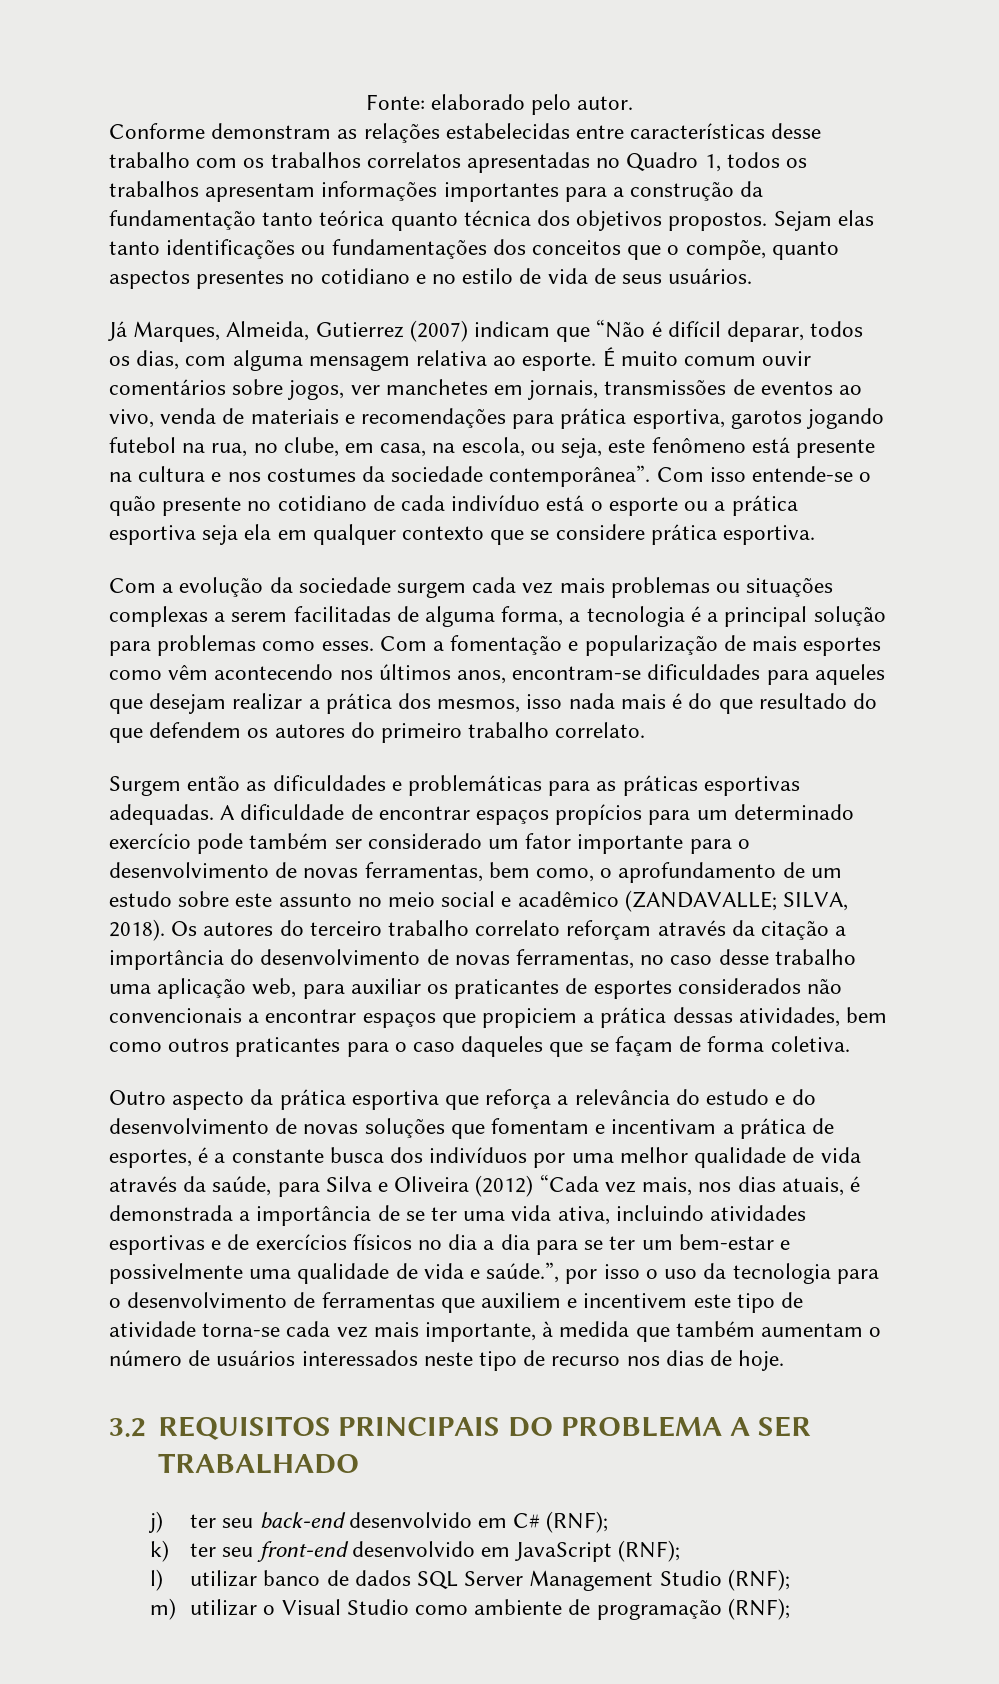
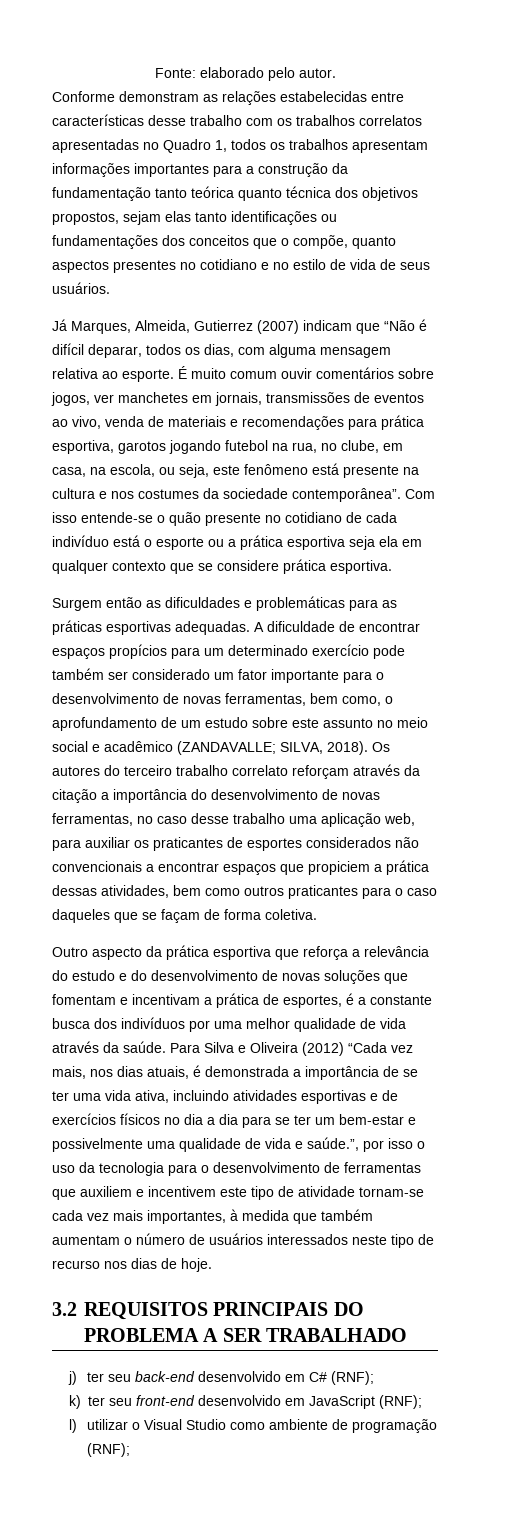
[668,211,832,231] propostos. Sejam -> [52,211,161,225] propostos, sejam
[109,577,834,598] [109,606,886,627] [109,635,882,656] [109,664,885,685] [109,693,877,714] [109,722,646,743] // Com a evolução da sociedade surgem cada vez mais problemas ou situações complexas a serem facilitadas de alguma forma, a tecnologia é a principal solução para problemas como esses. Com a fomentação e popularização de mais esportes como vêm acontecendo nos últimos anos, encontram-se dificuldades para aqueles que desejam realizar a prática dos mesmos, isso nada mais é do que resultado do que defendem os autores do primeiro trabalho correlato. -> (392, 567) none
[212,1176,320,1197] saúde, para -> [123,1041,200,1053] saúde. Para
[202,1321,537,1342] torna-se cada vez mais importante, -> [359,1187,424,1197] [52,1210,226,1224] tornam-se cada vez mais importantes,
[263,1569,790,1591] [149,1598,258,1620] banco de dados SQL Server Management Studio (RNF); // m) utilizar -> (128, 1424) none

